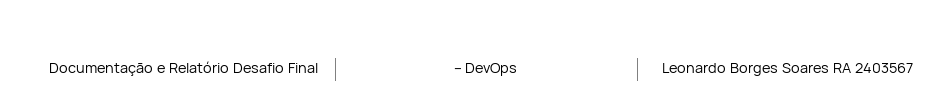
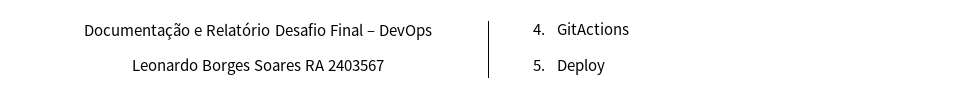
(913, 68) none -> [532,22,629,35] [532,58,605,75] // 4. GitActions // 5. Deploy

